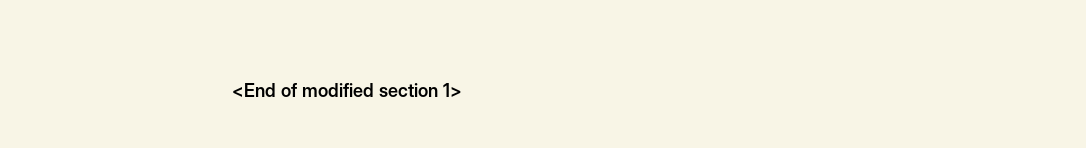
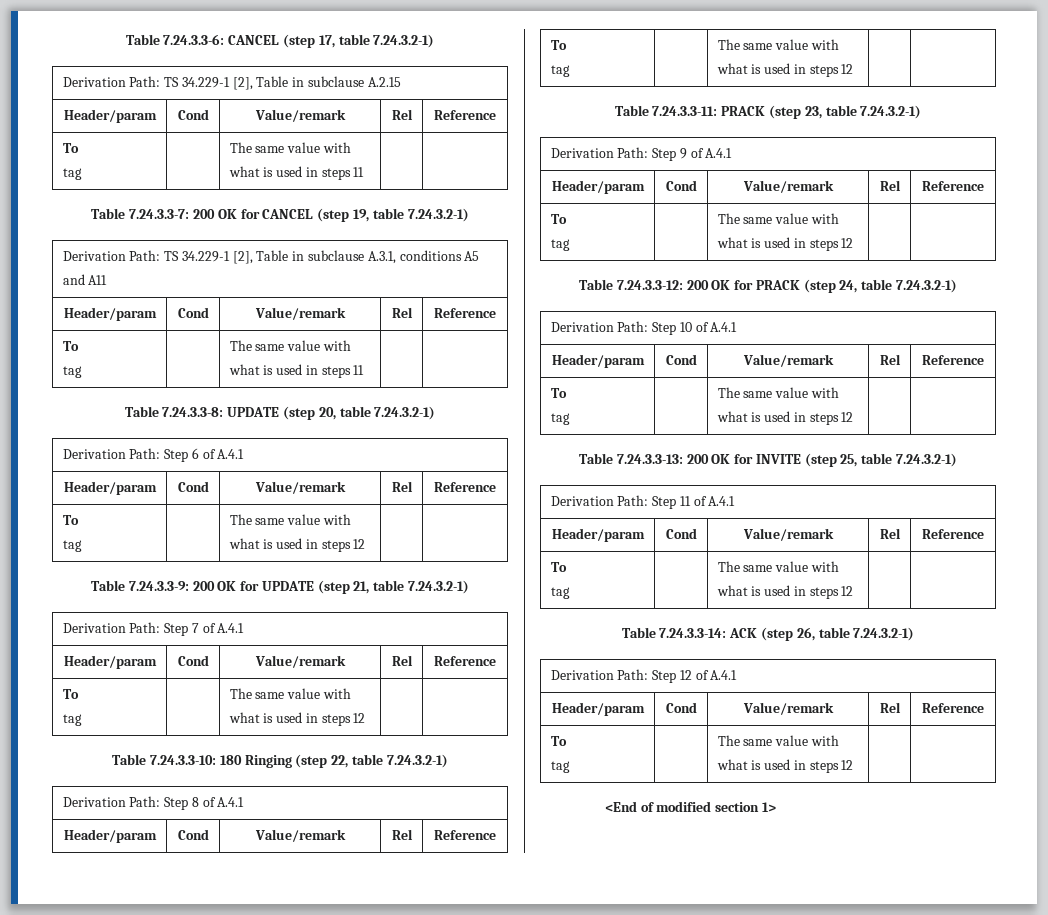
(232, 90) none -> [125,34,435,48] [62,76,401,90] [63,109,157,123] [177,109,209,120] [254,109,346,122] [391,109,413,120] [434,110,496,120] [62,143,79,153] [62,168,82,180] [229,142,351,153] [228,166,365,180] [91,208,469,222] [62,250,480,264] [62,274,108,285] [63,307,157,321] [177,307,209,318] [254,307,346,320] [391,307,413,318] [434,308,496,318] [62,341,79,351] [62,366,82,378] [229,340,351,351] [228,364,365,378] [124,406,436,420] [62,448,245,462] [63,481,157,495] [177,481,209,492] [254,481,346,494] [391,481,413,492] [434,482,496,492] [62,515,79,525] [62,540,82,552] [229,514,351,525] [228,538,366,552] [90,580,470,594] [62,622,245,636] [63,655,157,669] [177,655,209,666] [254,655,346,668] [391,655,413,666] [434,656,496,666] [62,689,79,699] [62,714,82,726] [229,688,351,699] [228,712,366,726] [112,754,448,768] [62,796,245,810] [63,829,157,843] [177,829,209,840] [254,829,346,842] [391,829,413,840] [434,830,496,840] [550,40,567,50] [550,65,570,77] [717,39,839,50] [716,63,854,77] [614,105,922,119] [550,147,733,161] [551,180,645,194] [665,180,697,191] [742,180,834,193] [879,180,901,191] [922,181,984,191] [550,214,567,224] [550,239,570,251] [717,213,839,224] [716,237,854,251] [578,279,958,293] [550,321,738,335] [551,354,645,368] [665,354,697,365] [742,354,834,367] [879,354,901,365] [922,355,984,365] [550,388,567,398] [550,413,570,425] [717,387,839,398] [716,411,854,425] [578,453,958,467] [550,495,736,509] [551,528,645,542] [665,528,697,539] [742,528,834,541] [879,528,901,539] [922,529,984,539] [550,562,567,572] [550,587,570,599] [717,561,839,572] [716,585,854,599] [621,627,915,641] [550,669,738,683] [551,702,645,716] [665,702,697,713] [742,702,834,715] [879,702,901,713] [922,703,984,713] [550,736,567,746] [550,761,570,773] [717,735,839,746] [716,759,854,773] Table 7.24.3.3-6: CANCEL (step 17, table 7.24.3.2-1) // Derivation Path: TS 34.229-1 [2], Table in subclause A.2.15 // Header/param | Cond | Value/remark | Rel | Reference // To // tag | | The same value with what is used in steps 11 | | // Table 7.24.3.3-7: 200 OK for CANCEL (step 19, table 7.24.3.2-1) // Derivation Path: TS 34.229-1 [2], Table in subclause A.3.1, conditions A5 and A11 // Header/param | Cond | Value/remark | Rel | Reference // To // tag | | The same value with what is used in steps 11 | | // Table 7.24.3.3-8: UPDATE (step 20, table 7.24.3.2-1) // Derivation Path: Step 6 of A.4.1 // Header/param | Cond | Value/remark | Rel | Reference // To // tag | | The same value with what is used in steps 12 | | // Table 7.24.3.3-9: 200 OK for UPDATE (step 21, table 7.24.3.2-1) // Derivation Path: Step 7 of A.4.1 // Header/param | Cond | Value/remark | Rel | Reference // To // tag | | The same value with what is used in steps 12 | | // Table 7.24.3.3-10: 180 Ringing (step 22, table 7.24.3.2-1) // Derivation Path: Step 8 of A.4.1 // Header/param | Cond | Value/remark | Rel | Reference // To // tag | | The same value with what is used in steps 12 | | // Table 7.24.3.3-11: PRACK (step 23, table 7.24.3.2-1) // Derivation Path: Step 9 of A.4.1 // Header/param | Cond | Value/remark | Rel | Reference // To // tag | | The same value with what is used in steps 12 | | // Table 7.24.3.3-12: 200 OK for PRACK (step 24, table 7.24.3.2-1) // Derivation Path: Step 10 of A.4.1 // Header/param | Cond | Value/remark | Rel | Reference // To // tag | | The same value with what is used in steps 12 | | // Table 7.24.3.3-13: 200 OK for INVITE (step 25, table 7.24.3.2-1) // Derivation Path: Step 11 of A.4.1 // Header/param | Cond | Value/remark | Rel | Reference // To // tag | | The same value with what is used in steps 12 | | // Table 7.24.3.3-14: ACK (step 26, table 7.24.3.2-1) // Derivation Path: Step 12 of A.4.1 // Header/param | Cond | Value/remark | Rel | Reference // To // tag | | The same value with what is used in steps 12 | | //

